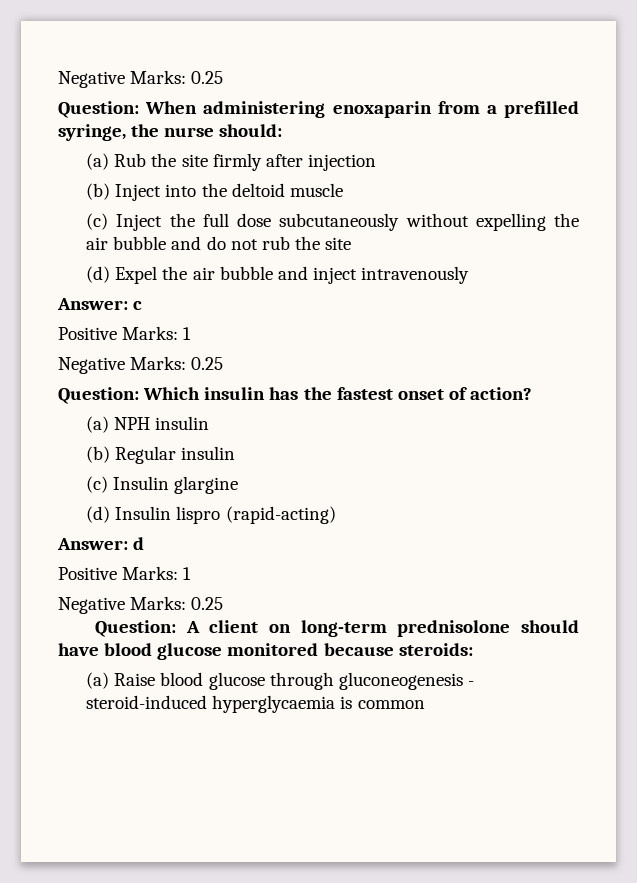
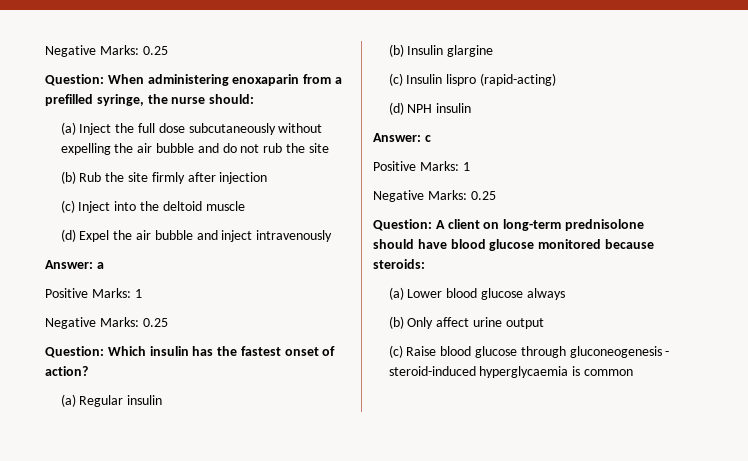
[114,153,376,171] [86,183,343,201] [86,213,109,230] Rub the site firmly after injection // (b) Inject into the deltoid muscle // (c) -> (76, 128) none
(352, 243) none -> [60,171,268,184] [60,200,245,213] // (b) Rub the site firmly after injection // (c) Inject into the deltoid muscle
[133,301,143,310] c -> [96,262,104,269] a
[114,417,151,430] NPH -> [79,395,124,407] Regular
[115,446,236,464] [86,476,109,493] Regular insulin // (c) -> (404, 50) none
[86,506,111,523] (d) -> [388,73,403,86] (c)
[57,537,145,550] // Answer: d -> [388,102,472,115] [373,133,431,142] // (d) NPH insulin // Answer: c
(110, 680) none -> [407,288,565,300] [388,316,544,329] [388,345,403,358] Lower blood glucose always // (b) Only affect urine output // (c)

